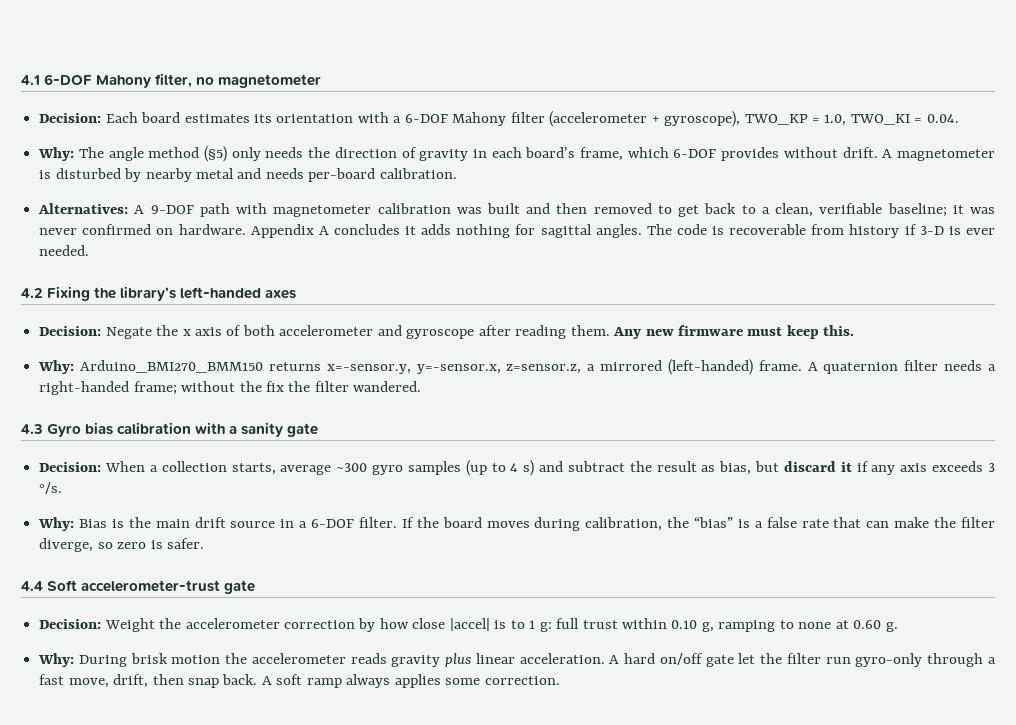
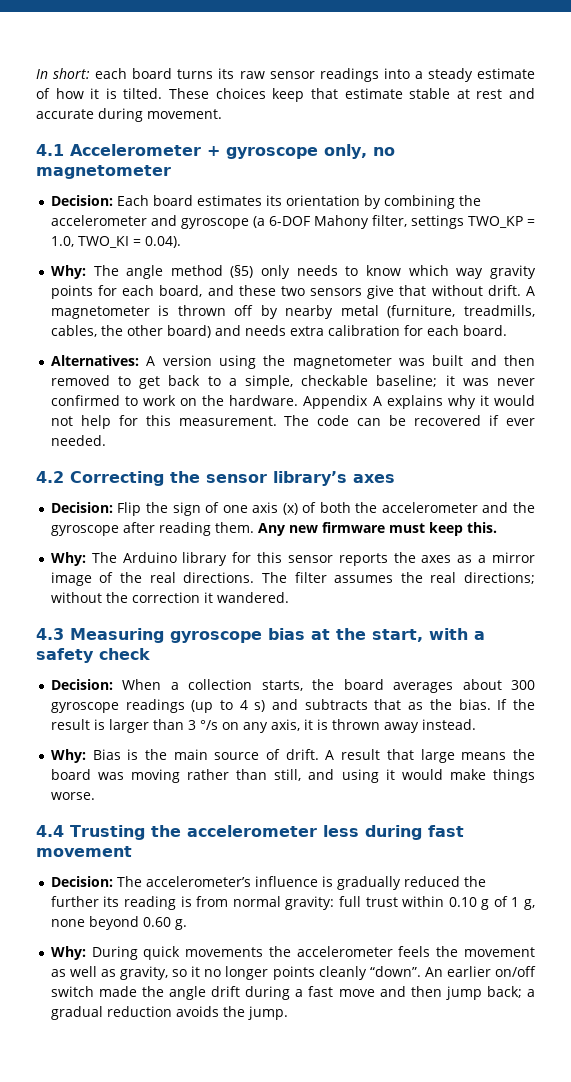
[21,73,193,88] 4.1 6-DOF Mahony filter, -> [36,68,535,82] [36,88,536,102] [36,108,222,122] [36,144,367,159] In short: each board turns its raw sensor readings into a steady estimate of how it is tilted. These choices keep that estimate stable at rest and accurate during movement. // 4.1 Accelerometer + gyroscope only,
[357,111,741,127] with a 6-DOF Mahony filter (accelerometer + gyroscope), -> [363,195,481,209] [50,215,464,229] by combining the accelerometer and gyroscope (a 6-DOF Mahony filter, settings
[926,114,959,123] 0.04. -> [144,236,181,248] 0.04).
[308,147,780,161] the direction of gravity in each board’s frame, which 6-DOF provides -> [345,265,536,279] [50,285,427,299] to know which way gravity points for each board, and these two sensors give that
[55,168,121,179] disturbed -> [177,305,254,316] thrown off
[237,168,457,182] [38,203,451,217] and needs per-board calibration. // Alternatives: A 9-DOF path with magnetometer calibration -> [387,305,535,318] [50,325,507,338] [50,355,392,369] (furniture, treadmills, cables, the other board) and needs extra calibration for each board. // Alternatives: A version using the magnetometer
[775,203,883,217] clean, verifiable -> [245,375,369,389] simple, checkable
[156,224,995,238] [39,245,90,256] [21,286,297,301] [39,325,222,339] on hardware. Appendix A concludes it adds nothing for sagittal angles. The code is recoverable from history if 3-D is ever needed. // 4.2 Fixing the library’s left-handed axes // Decision: Negate the x axis -> [124,395,536,409] [50,415,535,429] [50,435,106,446] [36,471,395,486] [50,502,298,516] to work on the hardware. Appendix A explains why it would not help for this measurement. The code can be recovered if ever needed. // 4.2 Correcting the sensor library’s axes // Decision: Flip the sign of one axis (x)
[279,325,402,336] accelerometer and -> [355,502,536,513] the accelerometer and the
[79,359,996,375] [39,381,422,395] [21,422,319,437] Arduino_BMI270_BMM150 returns x=-sensor.y, y=-sensor.x, z=sensor.z, a mirrored (left-handed) frame. A quaternion filter needs a right-handed frame; without the fix the filter wandered. // 4.3 Gyro bias calibration with a sanity gate -> [91,552,535,566] [50,572,535,586] [50,592,289,603] [36,628,485,643] [36,648,150,663] The Arduino library for this sensor reports the axes as a mirror image of the real directions. The filter assumes the real directions; without the correction it wandered. // 4.3 Measuring gyroscope bias at the start, with a safety check
[280,461,461,475] average ~300 gyro samples -> [312,679,535,693] [50,699,185,713] the board averages about 300 gyroscope readings
[567,461,996,475] [39,482,63,494] subtract the result as bias, but discard it if any axis exceeds 3 °/s. -> [304,699,535,710] [50,719,476,733] subtracts that as the bias. If the result is larger than 3 °/s on any axis, it is thrown away instead.
[194,517,995,531] [39,538,204,552] [21,580,256,594] [39,618,898,632] [38,653,997,667] [39,674,560,688] drift source in a 6-DOF filter. If the board moves during calibration, the “bias” is a false rate that can make the filter diverge, so zero is safer. // 4.4 Soft accelerometer-trust gate // Decision: Weight the accelerometer correction by how close |accel| is to 1 g: full trust within 0.10 g, ramping to none at 0.60 g. // Why: During brisk motion the accelerometer reads gravity plus linear acceleration. A hard on/off gate let the filter run gyro-only through a fast move, drift, then snap back. A soft ramp always applies some correction. -> [214,749,535,763] [50,769,536,783] [50,792,95,800] [36,825,464,840] [36,846,132,857] [50,876,486,890] [50,896,535,910] [50,916,187,930] [50,946,535,960] [50,966,536,980] [50,986,536,1000] [50,1006,288,1020] source of drift. A result that large means the board was moving rather than still, and using it would make things worse. // 4.4 Trusting the accelerometer less during fast movement // Decision: The accelerometer’s influence is gradually reduced the further its reading is from normal gravity: full trust within 0.10 g of 1 g, none beyond 0.60 g. // Why: During quick movements the accelerometer feels the movement as well as gravity, so it no longer points cleanly “down”. An earlier on/off switch made the angle drift during a fast move and then jump back; a gradual reduction avoids the jump.

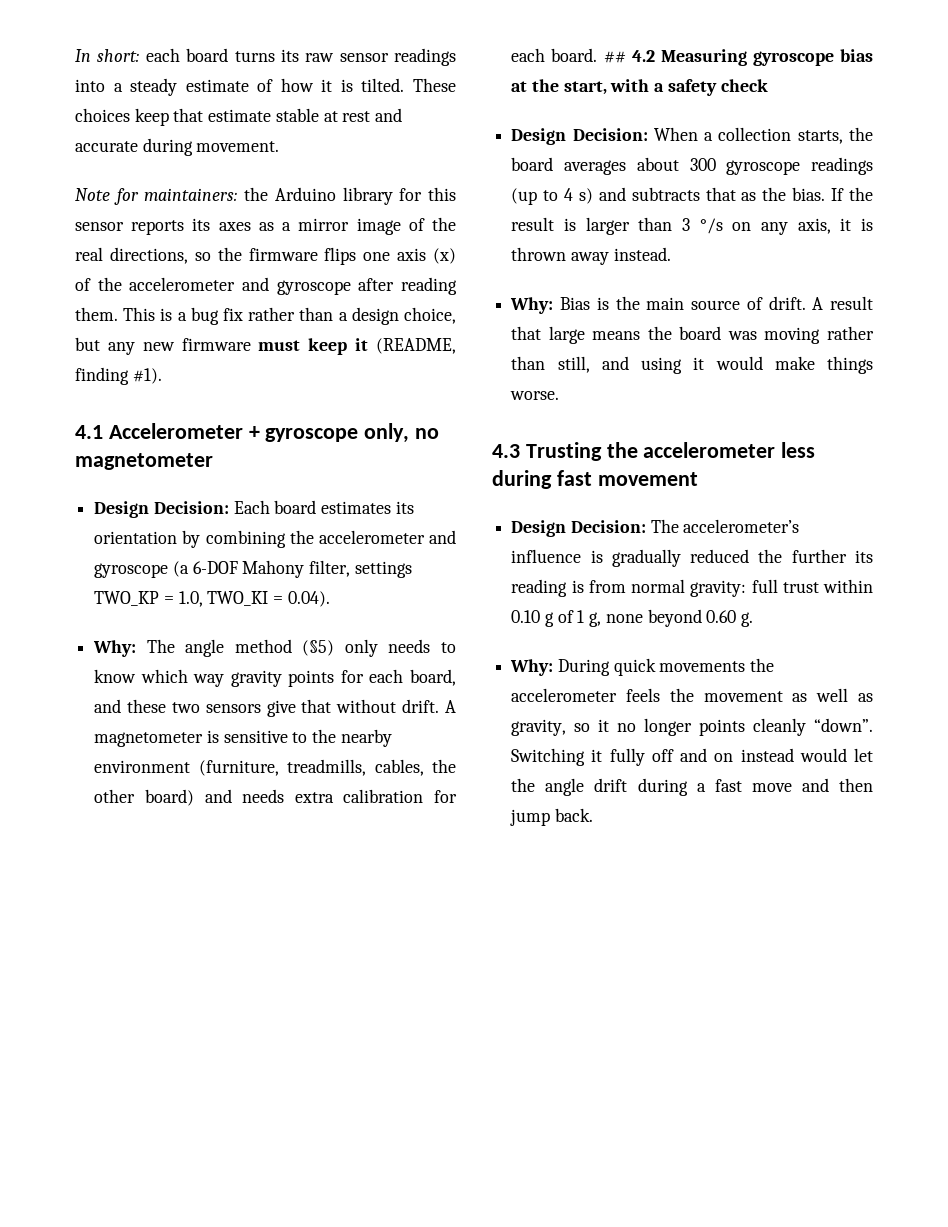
(222, 114) none -> [75,187,457,205] [75,217,457,235] [75,247,456,265] [75,277,457,295] [75,307,456,325] [75,337,456,355] [75,367,162,385] // Note for maintainers: the Arduino library for this sensor reports its axes as a mirror image of the real directions, so the firmware flips one axis (x) of the accelerometer and gyroscope after reading them. This is a bug fix rather than a design choice, but any new firmware must keep it (README, finding #1).
(171, 172) none -> [94,501,150,518] Design
[177,305,379,319] thrown off by nearby metal -> [223,729,392,747] [94,760,191,773] sensitive to the nearby environment
[50,355,535,369] [50,375,535,389] [50,395,536,409] [50,415,535,429] [50,435,106,446] [36,471,395,486] [50,502,536,516] [50,522,497,536] [50,552,535,566] [50,572,535,586] [50,592,289,603] [36,628,64,640] // Alternatives: A version using the magnetometer was built and then removed to get back to a simple, checkable baseline; it was never confirmed to work on the hardware. Appendix A explains why it would not help for this measurement. The code can be recovered if ever needed. // 4.2 Correcting the sensor library’s axes // Decision: Flip the sign of one axis (x) of both the accelerometer and the gyroscope after reading them. Any new firmware must keep this. // Why: The Arduino library for this sensor reports the axes as a mirror image of the real directions. The filter assumes the real directions; without the correction it wandered. // 4.3 -> [603,50,655,63] ## 4.2
(150, 654) none -> [511,128,567,145] Design
[36,825,64,837] 4.4 -> [492,444,520,458] 4.3
(132, 851) none -> [511,520,567,537] Design
[424,966,536,977] [50,986,137,997] An earlier on/off switch made -> [511,748,873,766] Switching it fully off and on instead would let
[486,986,536,998] [50,1006,288,1020] back; a gradual reduction avoids the jump. -> [554,808,593,822] back.

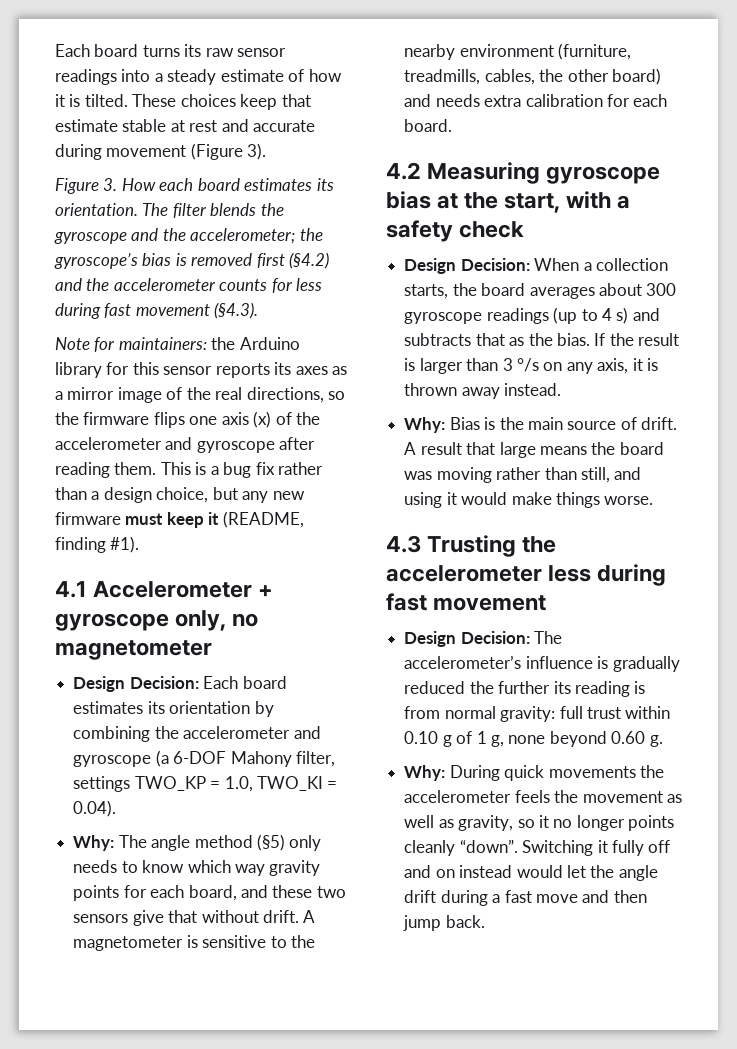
[75,48,180,62] In short: each -> [55,44,90,57] Each
[196,141,280,152] movement. -> [106,143,267,160] [55,178,334,194] [55,203,284,218] [54,228,323,244] [54,252,330,269] [55,278,323,293] [55,302,259,319] movement (Figure 3). // Figure 3. How each board estimates its orientation. The filter blends the gyroscope and the accelerometer; the gyroscope’s bias is removed first (§4.2) and the accelerometer counts for less during fast movement (§4.3).
[603,51,626,63] ## -> (453, 125) //

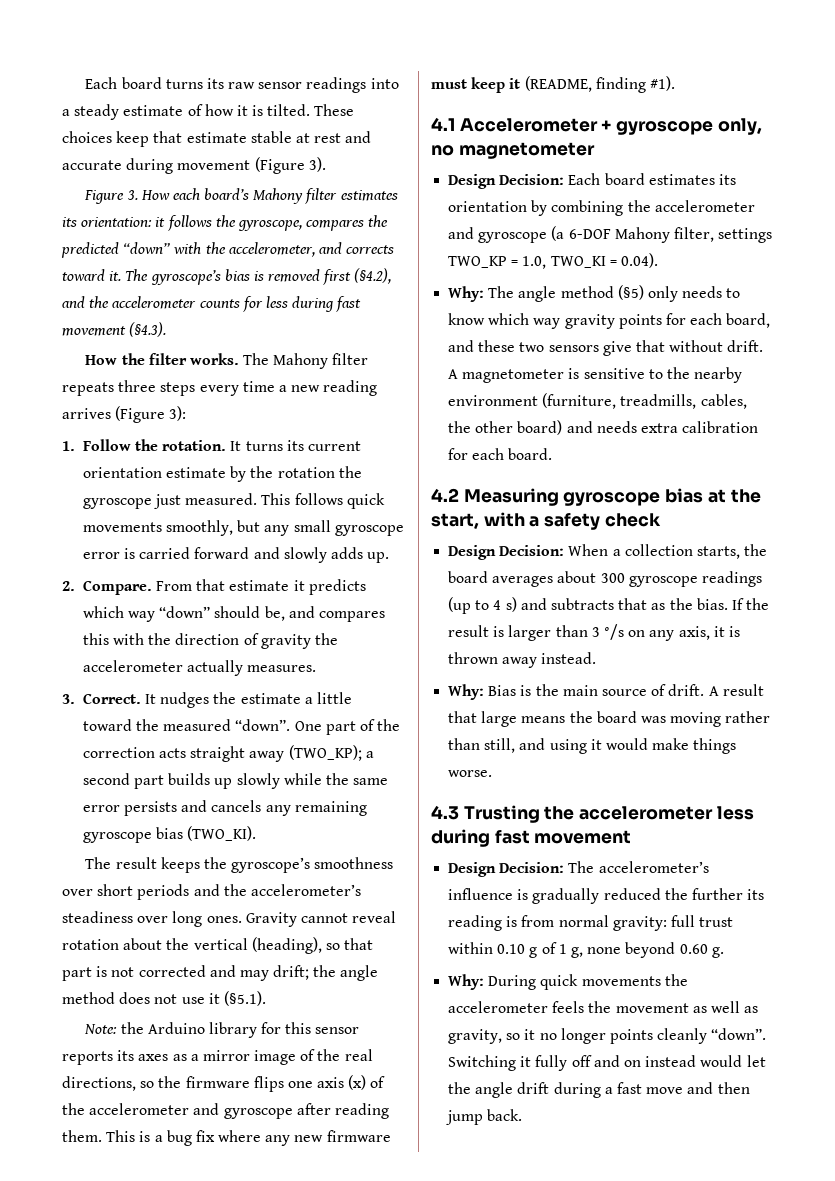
[197,178,334,191] [55,203,284,218] [54,228,323,244] board estimates its orientation. The filter blends the gyroscope and the accelerometer; the -> [204,188,398,204] [62,215,389,231] [61,242,395,258] [62,269,149,281] board’s Mahony filter estimates its orientation: it follows the gyroscope, compares the predicted “down” with the accelerometer, and corrects toward it. The
[289,252,330,269] (§4.2) -> [354,268,392,284] (§4.2),
[55,337,207,352] Note for maintainers: -> [85,353,369,369] [62,380,378,396] [62,406,187,423] [62,439,362,451] [82,466,362,482] [82,493,385,509] [82,520,404,536] [82,547,390,563] [62,579,366,595] [82,606,386,622] [82,633,339,649] [82,660,317,676] [62,692,353,708] [82,719,401,735] [82,745,374,762] [82,773,389,789] [82,800,367,816] [82,826,257,843] [85,857,394,873] [62,884,361,900] [62,911,397,927] [62,937,374,954] [62,965,379,981] [62,991,266,1006] [84,1024,118,1034] How the filter works. The Mahony filter repeats three steps every time a new reading arrives (Figure 3): // 1. Follow the rotation. It turns its current orientation estimate by the rotation the gyroscope just measured. This follows quick movements smoothly, but any small gyroscope error is carried forward and slowly adds up. // 2. Compare. From that estimate it predicts which way “down” should be, and compares this with the direction of gravity the accelerometer actually measures. // 3. Correct. It nudges the estimate a little toward the measured “down”. One part of the correction acts straight away (TWO_KP); a second part builds up slowly while the same error persists and cancels any remaining gyroscope bias (TWO_KI). // The result keeps the gyroscope’s smoothness over short periods and the accelerometer’s steadiness over long ones. Gravity cannot reveal rotation about the vertical (heading), so that part is not corrected and may drift; the angle method does not use it (§5.1). // Note:
[278,462,324,475] [55,487,238,503] rather than a design choice, but -> [218,1130,262,1142] where

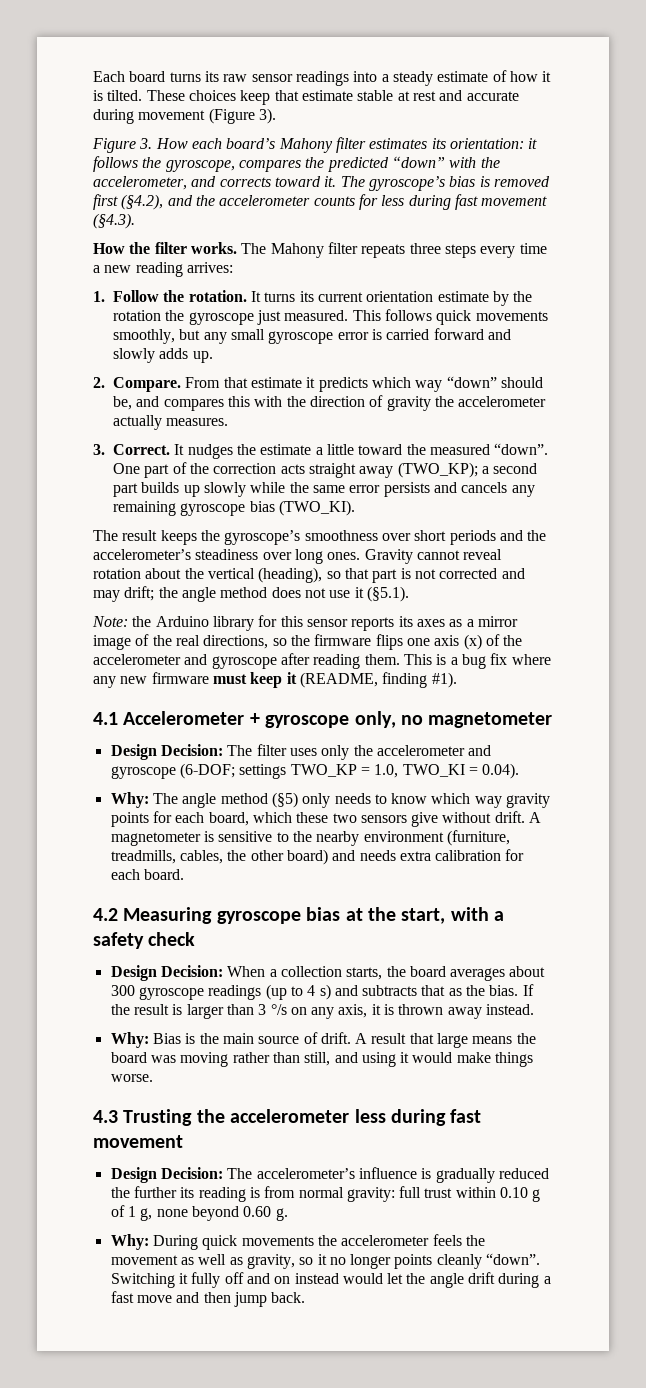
[62,406,187,423] arrives (Figure 3): -> [186,262,233,273] arrives:
[568,173,736,185] [448,200,755,216] [448,226,714,243] Each board estimates its orientation by combining the accelerometer and gyroscope (a 6-DOF Mahony filter, -> [227,744,492,760] [110,763,235,779] The filter uses only the accelerometer and gyroscope (6-DOF;
[448,340,475,352] and -> [252,812,292,823] which
[635,340,665,352] that -> (439, 819) none

